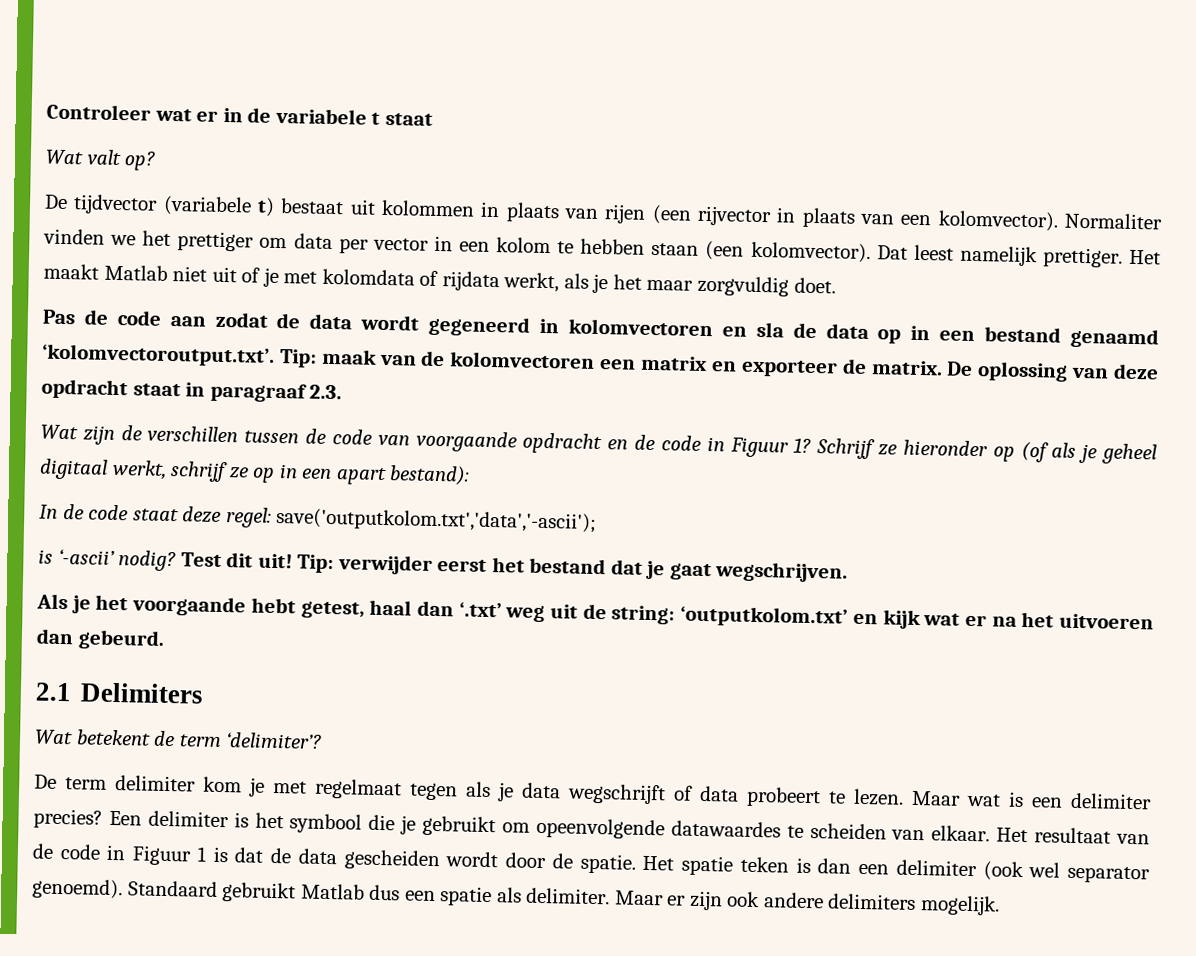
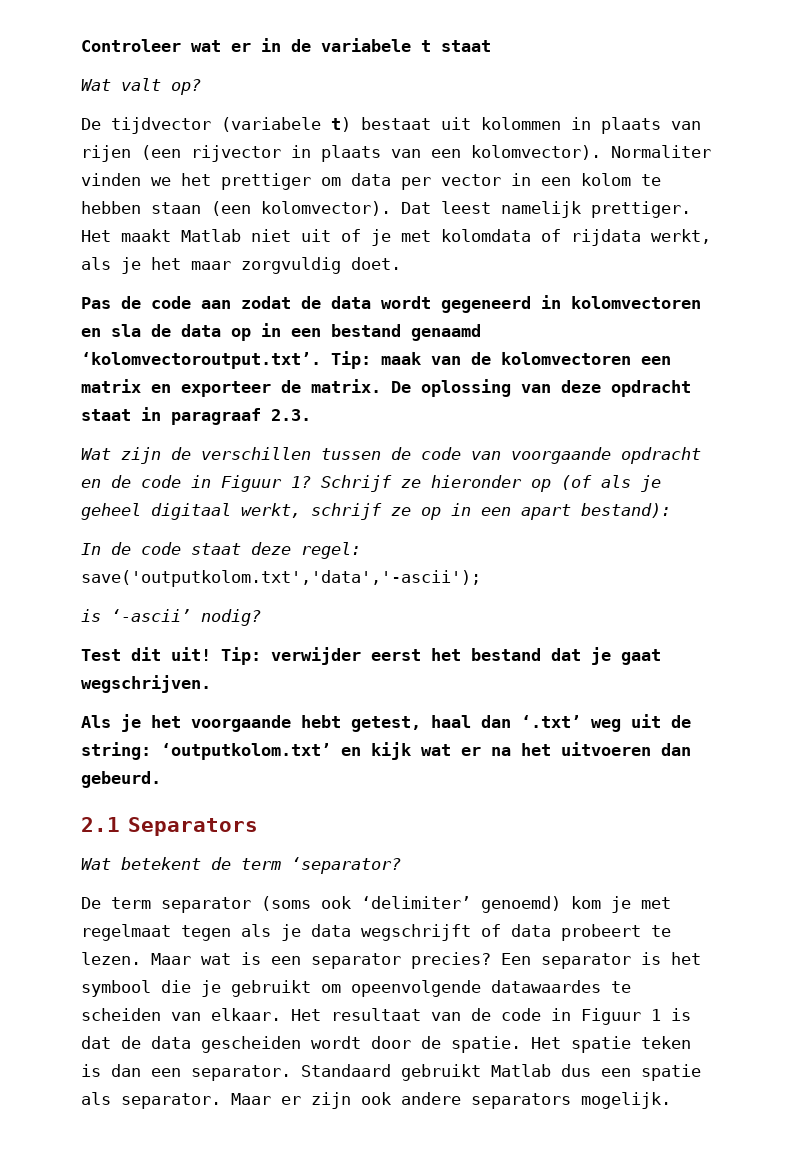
(177, 561) none -> (261, 617) //
[80,682,205,704] Delimiters -> [128,817,259,836] Separators
[225,732,323,749] ‘delimiter’? -> [291,857,401,874] ‘separator?
[115,775,196,792] delimiter -> [161,896,561,913] separator (soms ook ‘delimiter’ genoemd)
[1070,792,1152,810] delimiter -> [311,953,401,969] separator
[147,810,229,828] delimiter -> [541,953,631,969] separator
[895,859,1151,884] [32,878,123,900] delimiter (ook wel separator genoemd). -> [191,1065,291,1081] separator.
[526,887,611,905] delimiter. -> [121,1093,221,1109] separator.
[828,893,917,911] delimiters -> [471,1093,571,1109] separators

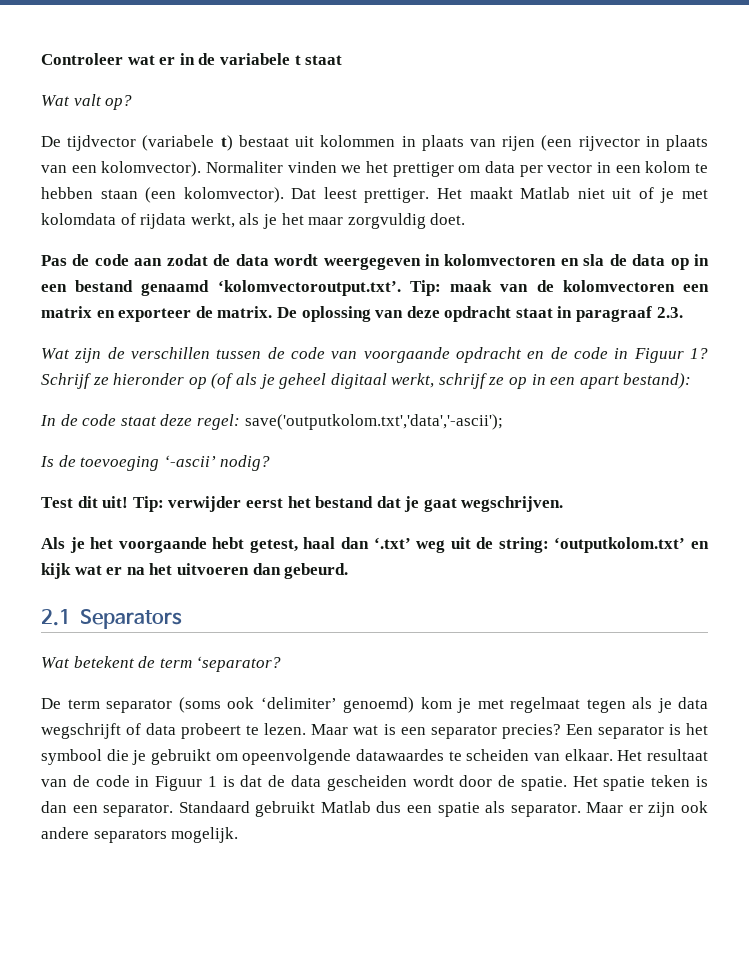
[501,201,581,218] namelijk -> (357, 193) none
[441,296,531,313] gegeneerd -> [323,257,421,270] weergegeven
[81,609,101,622] is -> [40,455,160,471] Is de toevoeging

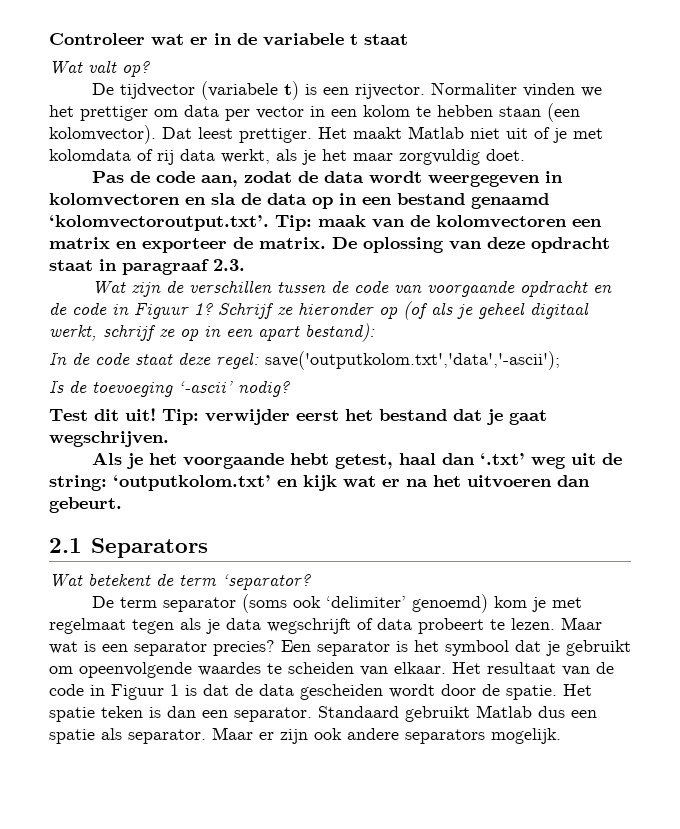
[238,135,708,151] [41,161,202,177] bestaat uit kolommen in plaats van rijen (een rijvector in plaats van een kolomvector). -> [304,84,425,99] is een rijvector.
[140,213,187,229] rijdata -> [157,149,215,165] rij data
[134,258,163,266] aan -> [200,175,238,187] aan,
[284,563,349,579] gebeurd. -> [49,497,122,513] gebeurt.
[106,749,129,761] die -> [515,640,541,652] dat
[355,749,444,761] datawaardes -> [198,662,261,676] waardes

